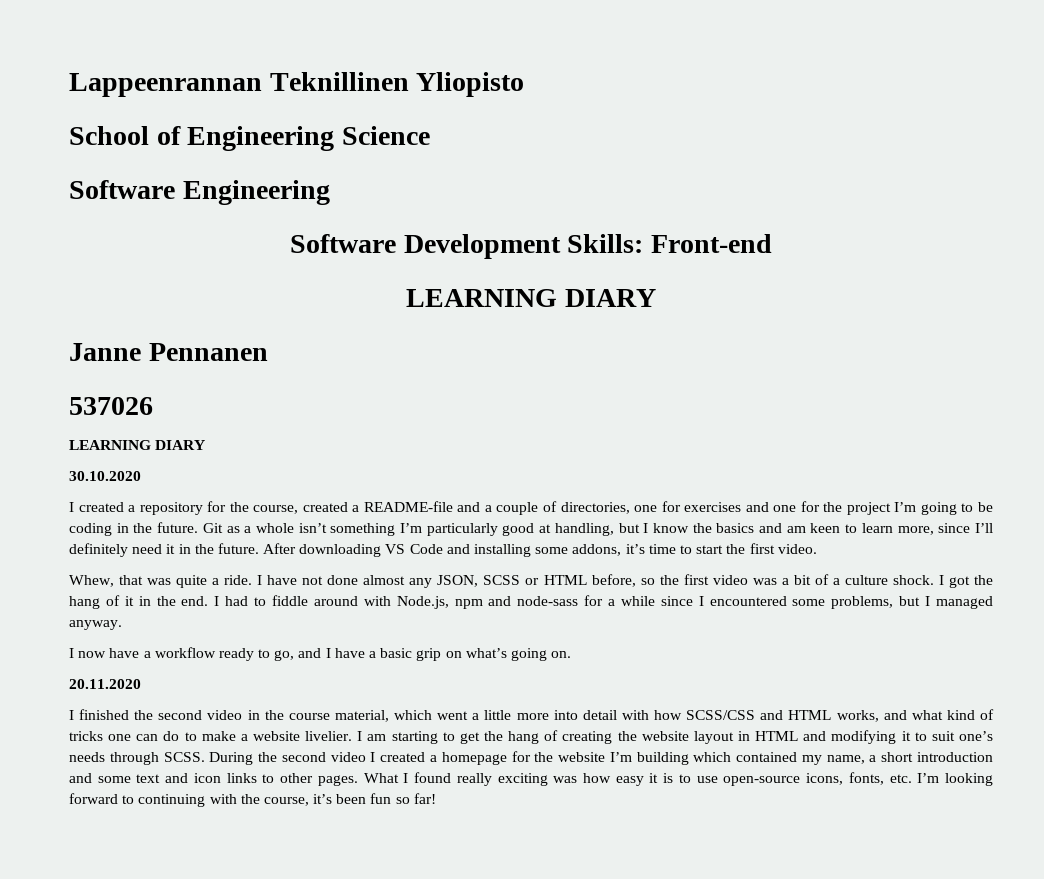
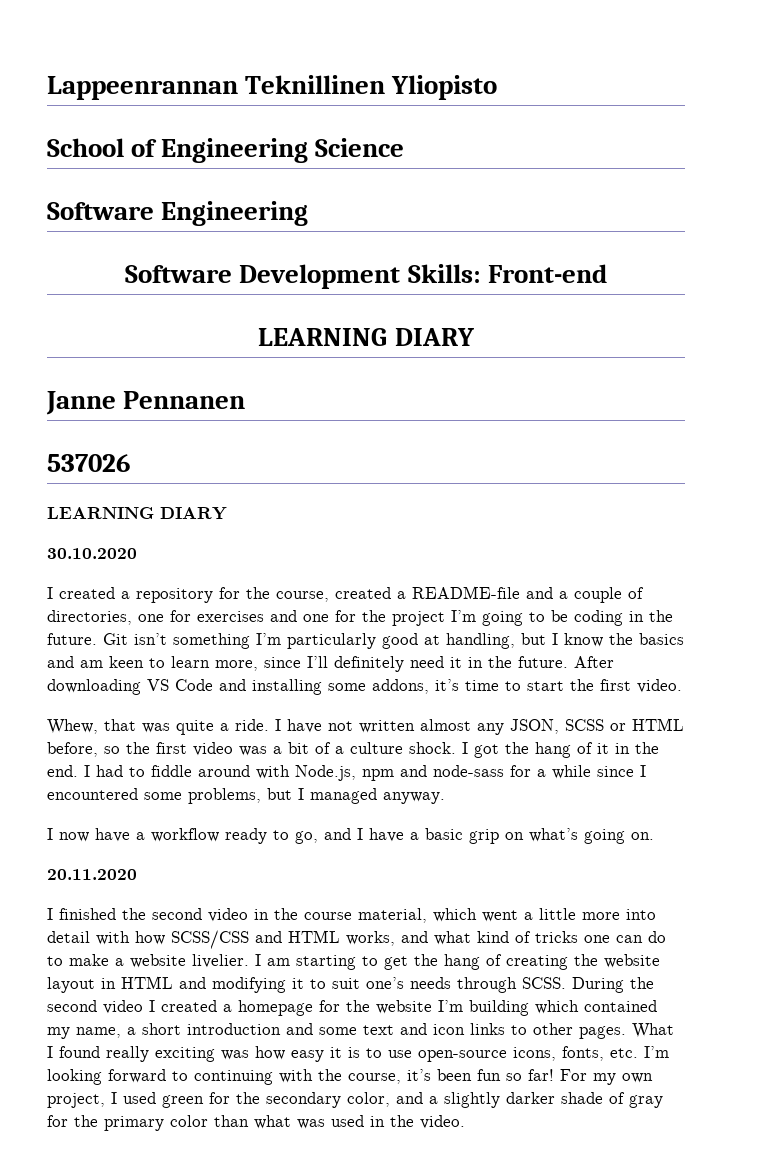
[226,523,294,533] as a whole -> (128, 639) none
[327,575,359,585] done -> [359,720,415,733] written
(436, 798) none -> [560,1069,653,1085] [47,1092,663,1108] [47,1115,465,1131] For my own project, I used green for the secondary color, and a slightly darker shade of gray for the primary color than what was used in the video.

